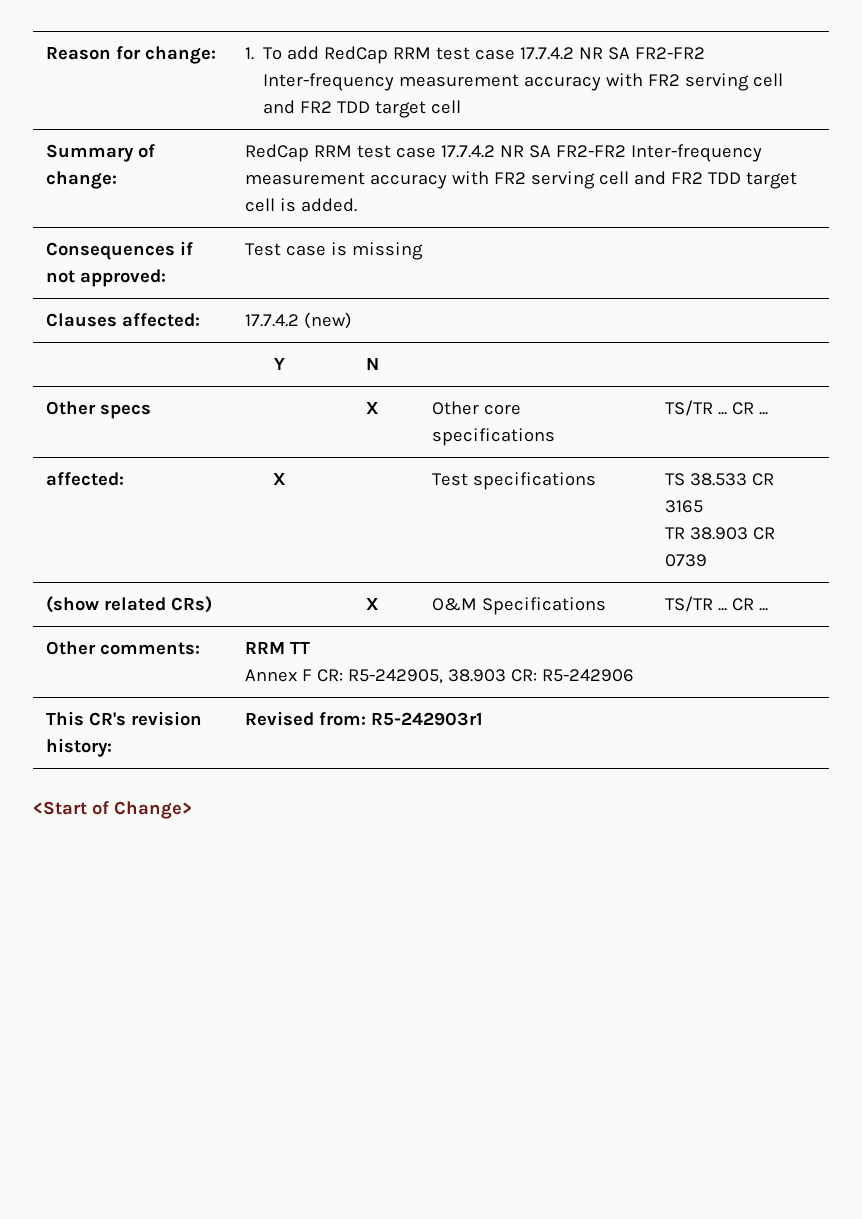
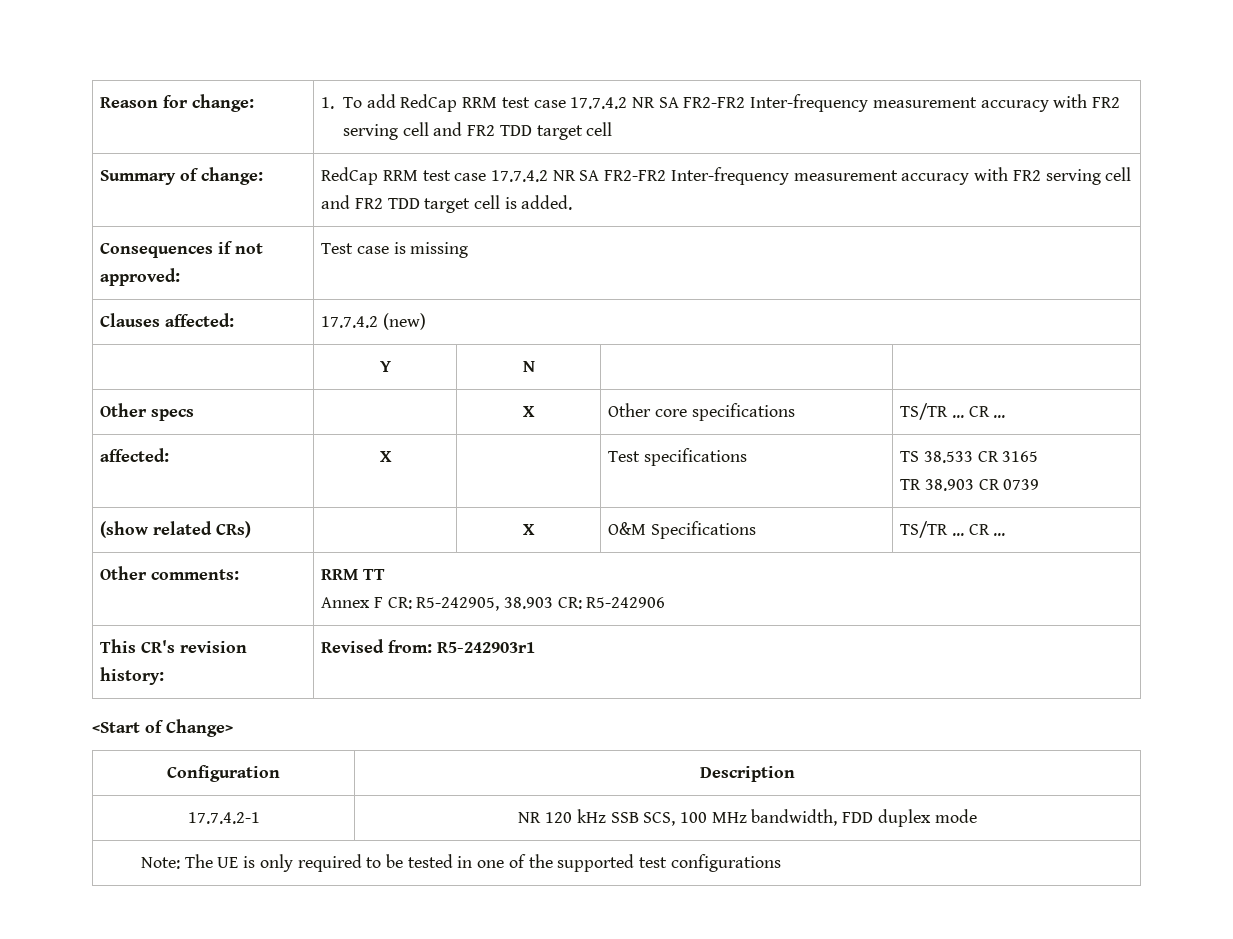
(192, 810) none -> [167,765,280,782] [700,766,795,782] [187,812,260,824] [518,809,977,827] [140,854,781,872] // Configuration | Description // 17.7.4.2-1 | NR 120 kHz SSB SCS, 100 MHz bandwidth, FDD duplex mode // Note: The UE is only required to be tested in one of the supported test configurations

